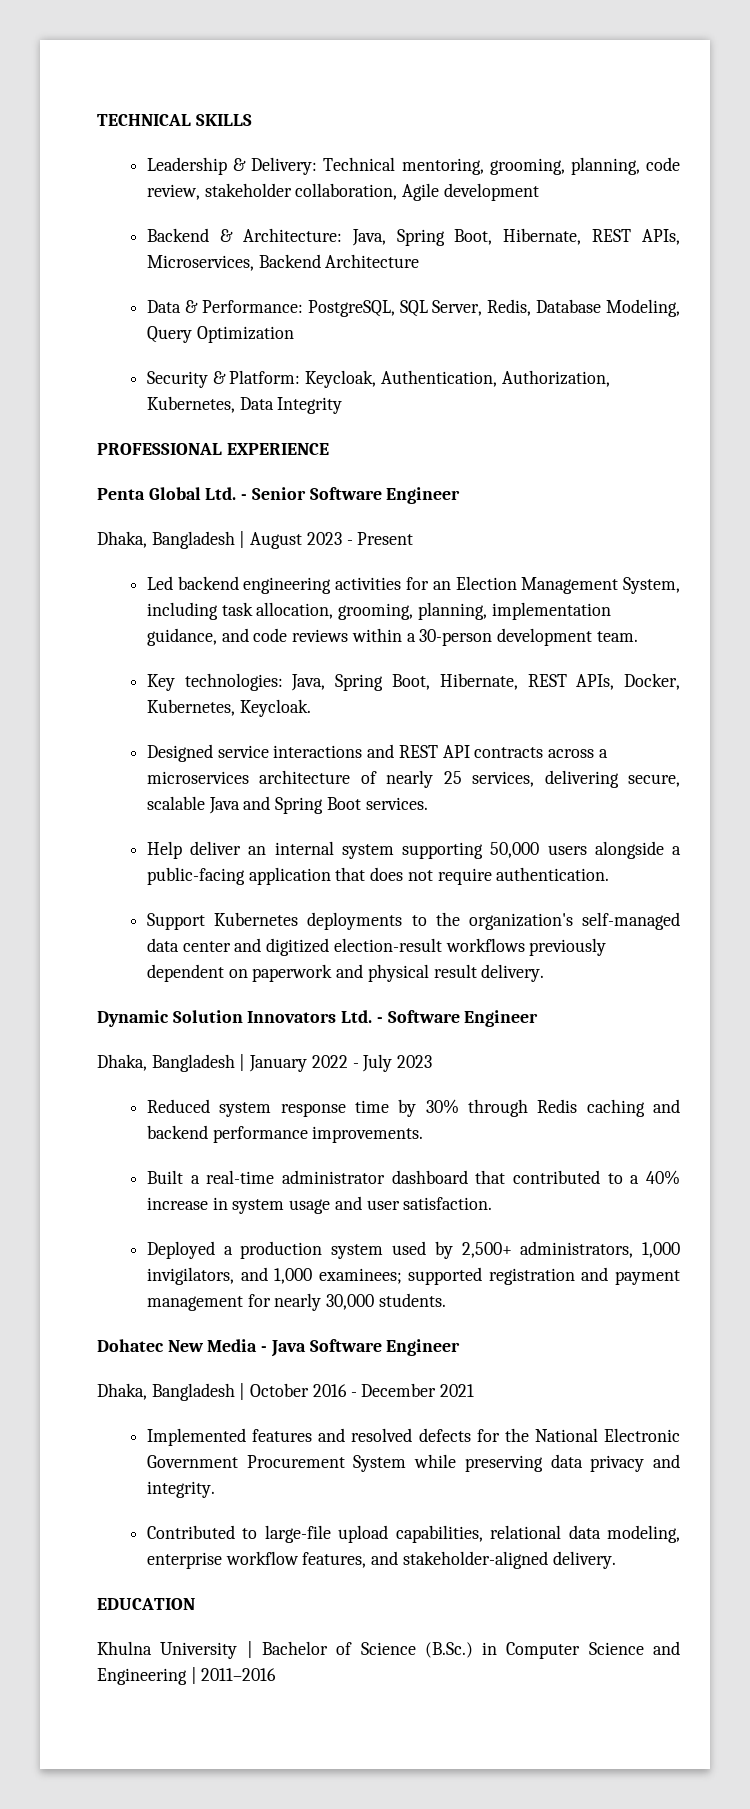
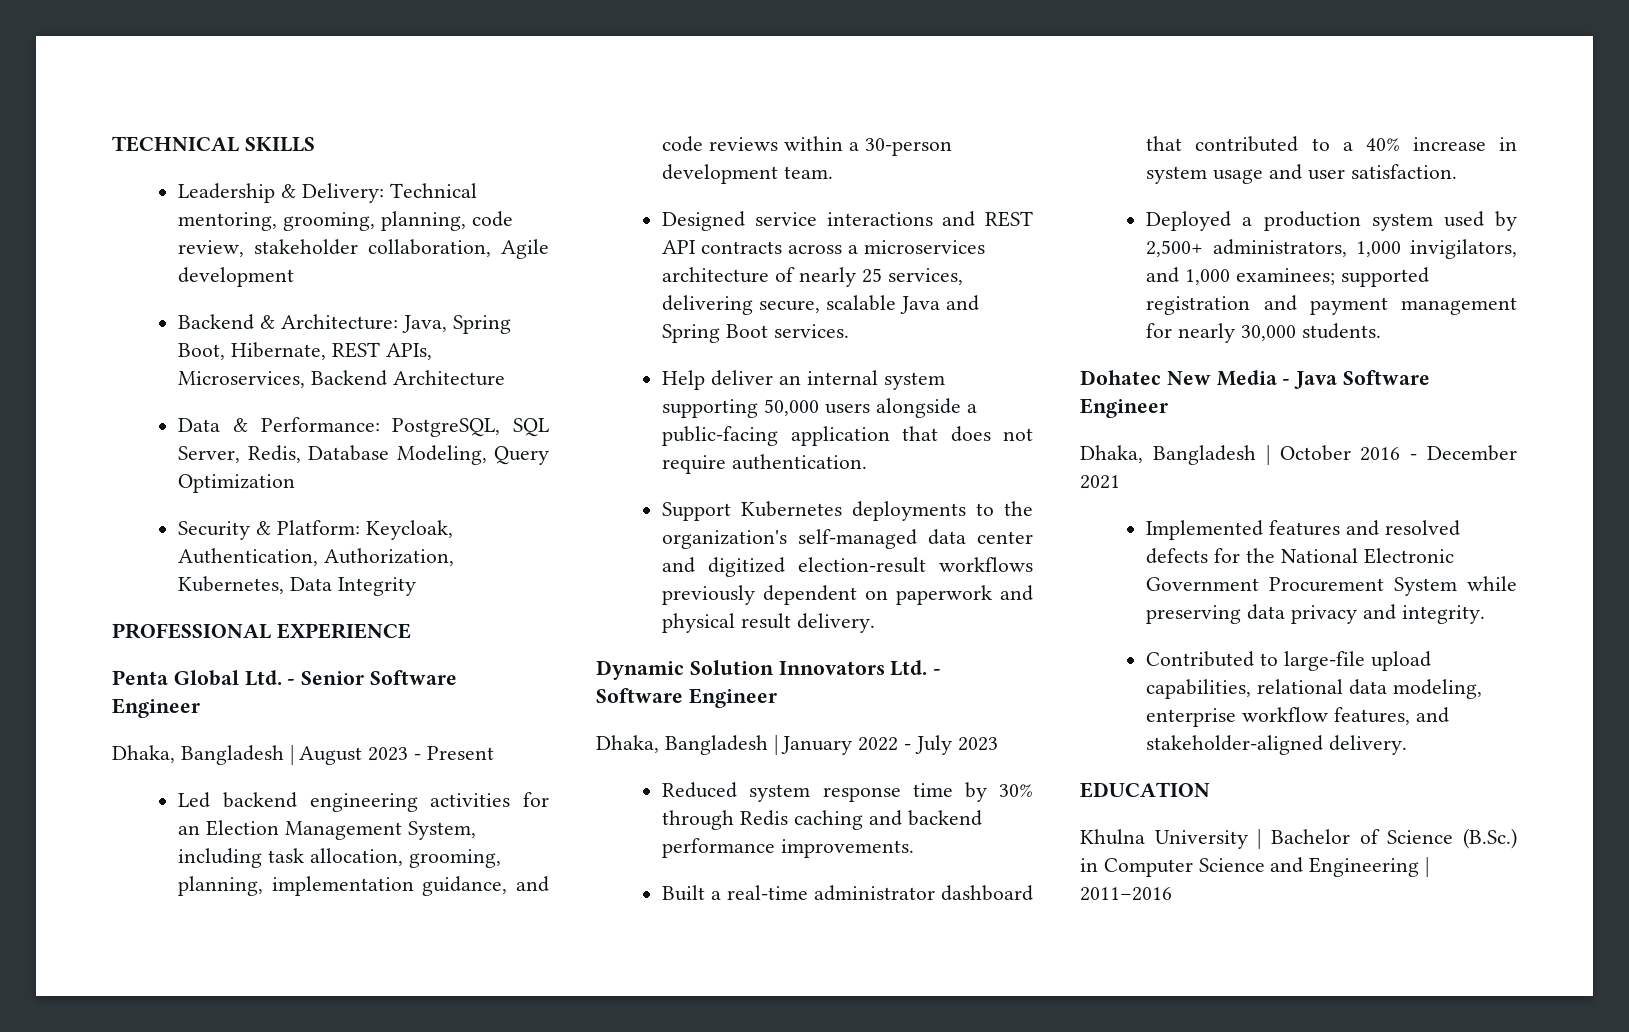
[146,673,680,691] [146,699,311,717] // Key technologies: Java, Spring Boot, Hibernate, REST APIs, Docker, Kubernetes, Keycloak. -> (834, 172) none

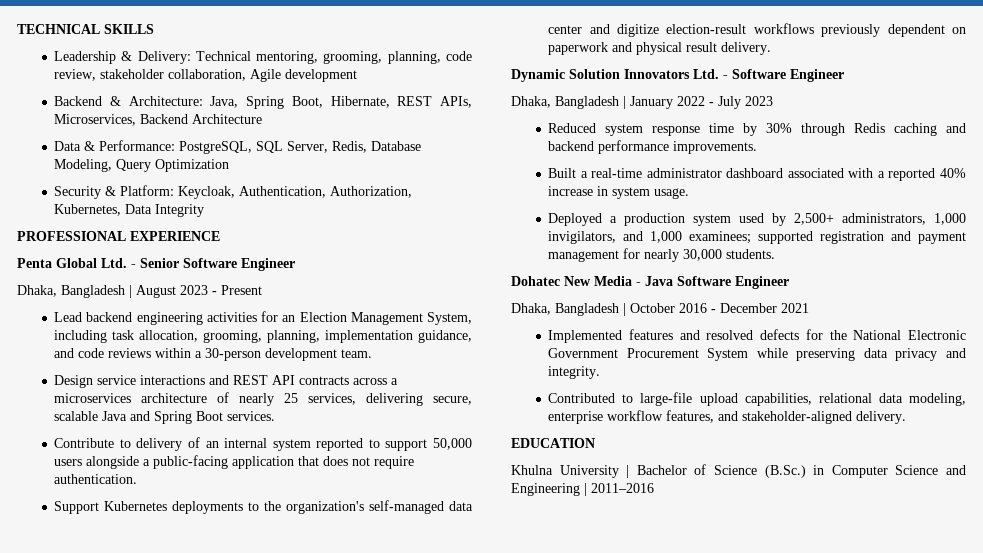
[178,792,211,808] Led -> [54,312,83,322] Lead
[662,211,746,231] Designed -> [54,375,94,388] Design
[662,370,945,390] [662,399,759,418] Help deliver an internal system supporting -> [54,437,428,451] Contribute to delivery of an internal system reported to support
[708,557,786,577] digitized -> [617,24,660,37] digitize
[1146,136,1517,152] [1146,164,1457,184] that contributed to a 40% increase in system usage and user satisfaction. -> [787,168,966,181] [548,186,690,199] associated with a reported 40% increase in system usage.

